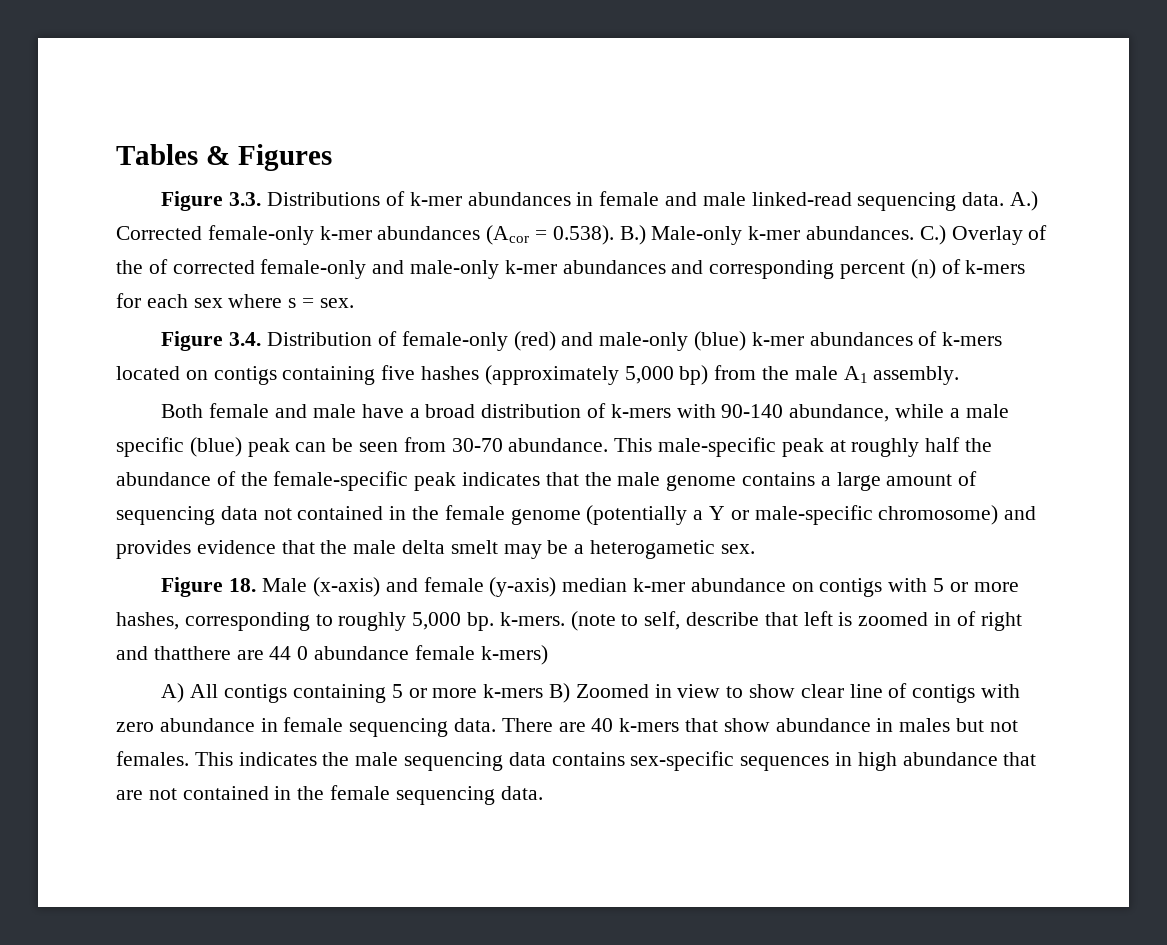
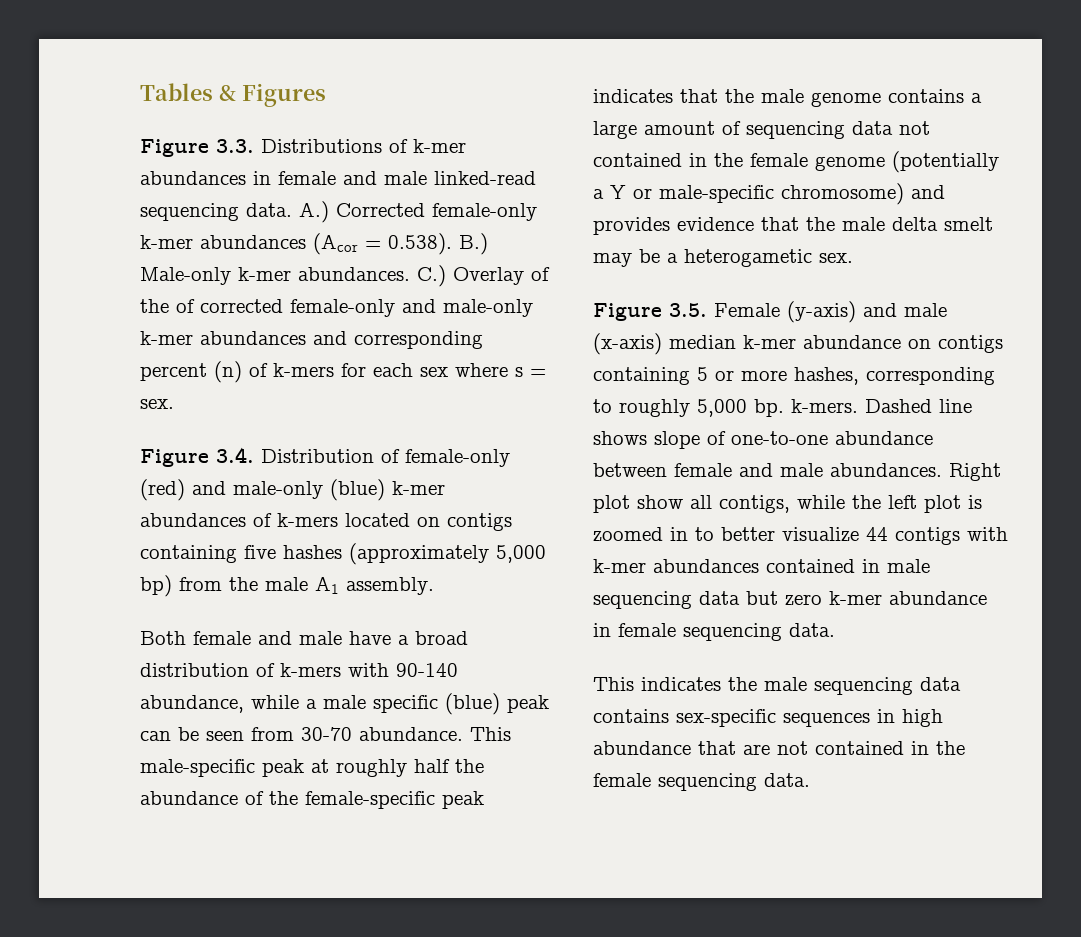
[229,577,557,597] 18. Male (x-axis) and female (y-axis) -> [669,301,947,323] [593,333,662,355] 3.5. Female (y-axis) and male (x-axis)
[888,578,928,592] with -> [593,367,690,385] containing
[570,611,1022,631] [116,645,548,665] [161,683,1020,703] [116,722,154,732] (note to self, describe that left is zoomed in of right and thatthere are 44 0 abundance female k-mers) // A) All contigs containing 5 or more k-mers B) Zoomed in view to show clear line of contigs with zero -> [865,399,972,413] [593,431,933,449] [593,463,1001,481] [593,495,982,513] [593,527,1008,545] [593,559,930,573] [593,591,882,609] Dashed line shows slope of one-to-one abundance between female and male abundances. Right plot show all contigs, while the left plot is zoomed in to better visualize 44 contigs with k-mer abundances contained in male sequencing data but zero k-mer
[501,718,1018,732] [116,751,189,766] There are 40 k-mers that show abundance in males but not females. -> (835, 630) //

